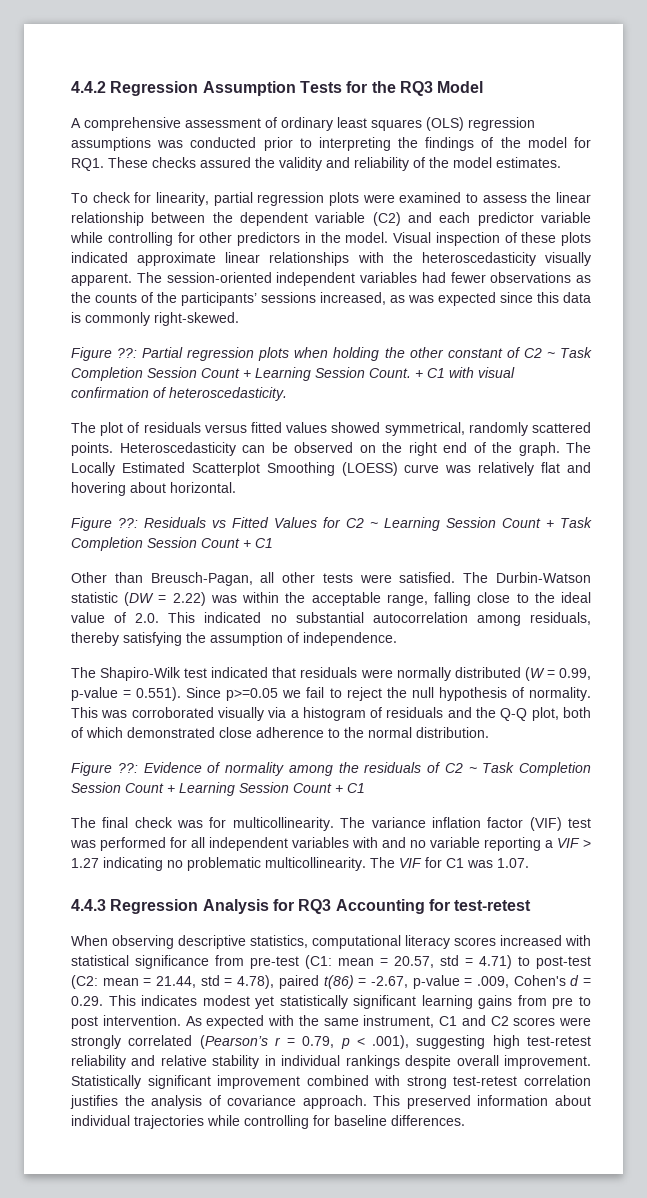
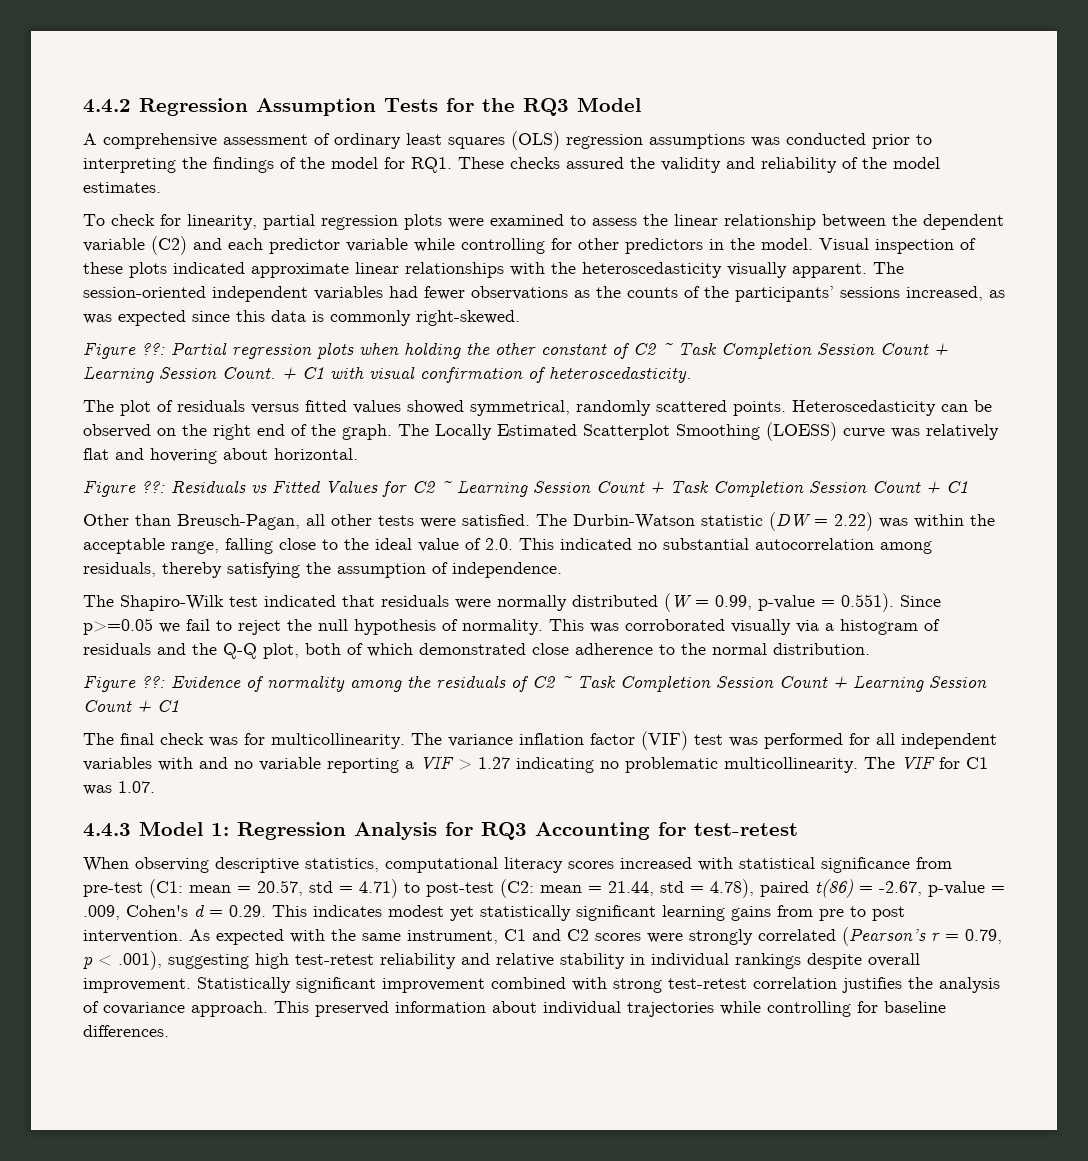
(106, 905) none -> [139,821,229,836] Model 1:

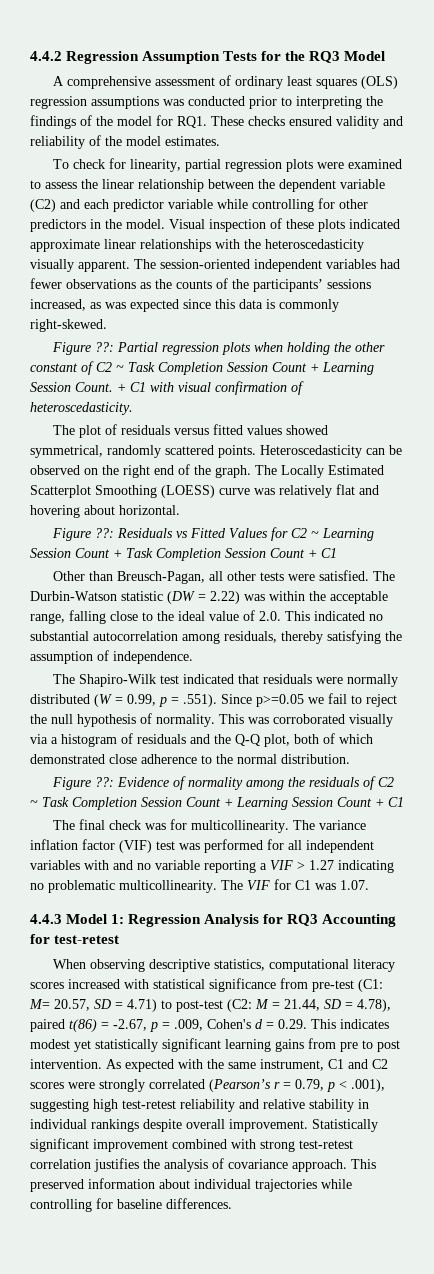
[566,157,655,169] assured the -> [289,116,332,126] ensured
[758,593,894,612] p-value = 0.551). -> [159,694,217,707] p = .551).
[189,880,333,896] mean = 20.57, std -> [29,999,111,1011] M= 20.57, SD
[540,885,582,893] mean -> [255,999,269,1009] M
[660,881,684,893] std -> [324,999,341,1009] SD
[928,881,985,897] p-value -> [150,1022,158,1032] p

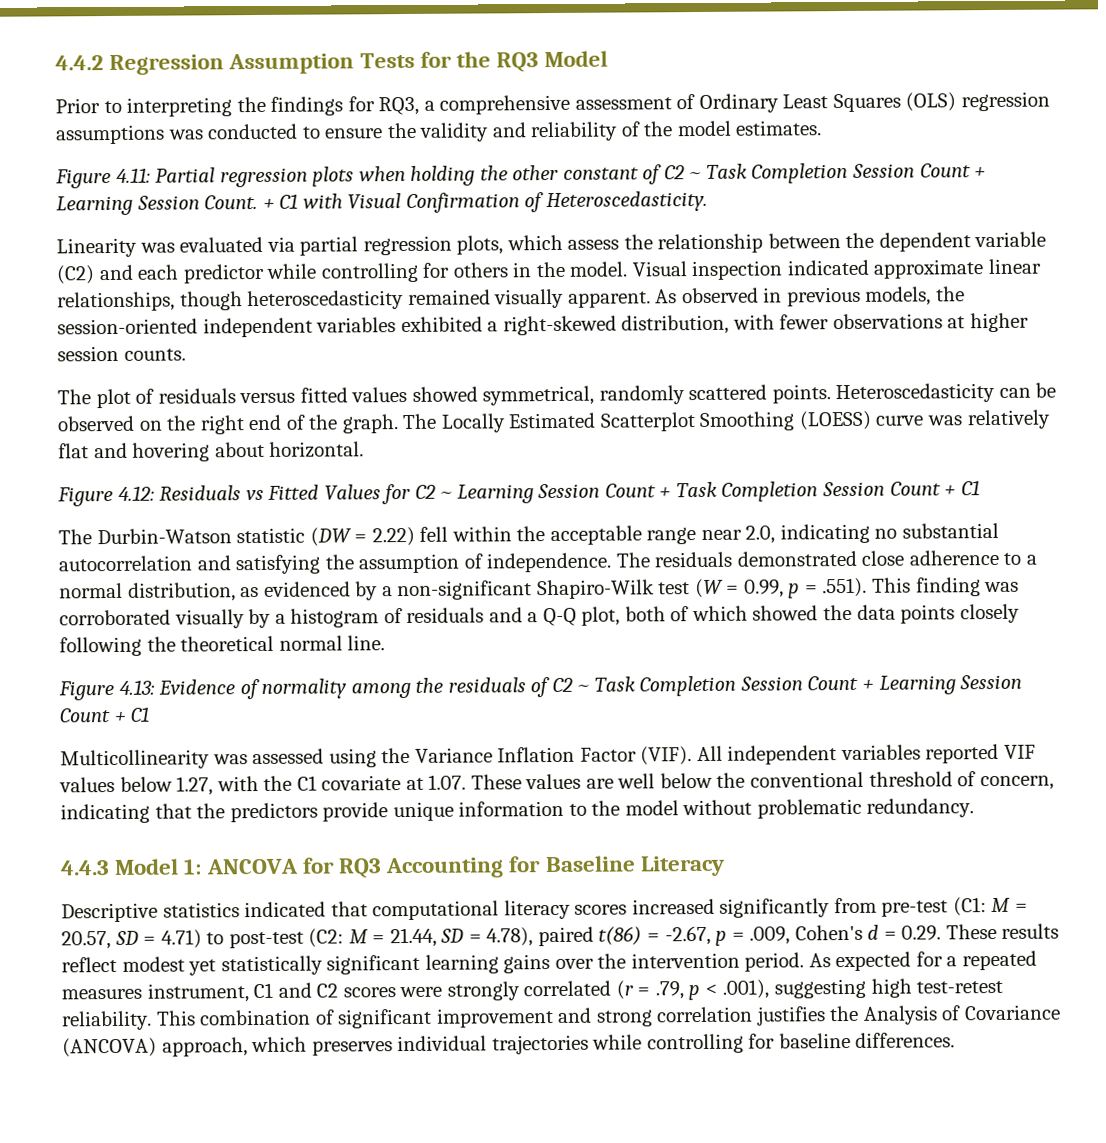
[52,75,357,89] A comprehensive assessment of ordinary least squares -> [55,93,901,117] Prior to interpreting the findings for RQ3, a comprehensive assessment of Ordinary Least Squares
[249,96,383,109] [30,115,332,129] prior to interpreting the findings of the model for RQ1. These checks ensured -> [301,122,417,139] to ensure the
[52,158,402,172] [30,179,385,192] [30,198,368,212] [30,218,400,232] [30,239,364,252] [30,259,400,272] [30,278,371,292] [30,299,339,312] [30,319,107,332] [51,342,114,355] // To check for linearity, partial regression plots were examined to assess the linear relationship between the dependent variable (C2) and each predictor variable while controlling for other predictors in the model. Visual inspection of these plots indicated approximate linear relationships with the heteroscedasticity visually apparent. The session-oriented independent variables had fewer observations as the counts of the participants’ sessions increased, as was expected since this data is commonly right-skewed. // Figure ??: -> [55,167,151,189] // Figure 4.11:
[178,381,304,395] [30,402,133,415] visual confirmation of heteroscedasticity. -> [347,190,708,213] [56,231,1047,258] [56,258,1042,285] [57,286,965,312] [57,312,1029,338] [57,345,186,362] Visual Confirmation of Heteroscedasticity. // Linearity was evaluated via partial regression plots, which assess the relationship between the dependent variable (C2) and each predictor while controlling for others in the model. Visual inspection indicated approximate linear relationships, though heteroscedasticity remained visually apparent. As observed in previous models, the session-oriented independent variables exhibited a right-skewed distribution, with fewer observations at higher session counts.
[94,528,114,538] ??: -> [117,485,155,501] 4.12:
[52,570,369,584] Other than Breusch-Pagan, all other tests were satisfied. -> (980, 488) none
[244,594,265,601] was -> [419,526,449,542] fell
[30,610,383,624] [30,631,323,644] range, falling close to the ideal value of 2.0. This indicated no substantial autocorrelation among residuals, thereby -> [646,522,1000,545] [58,555,231,572] range near 2.0, indicating no substantial autocorrelation and
[52,674,398,687] [30,694,90,704] // The Shapiro-Wilk test indicated that residuals were normally distributed -> [615,549,1037,568] [59,579,691,602] The residuals demonstrated close adherence to a normal distribution, as evidenced by a non-significant Shapiro-Wilk test
[221,693,397,707] [30,713,244,727] Since p>=0.05 we fail to reject the null hypothesis of normality. This -> [872,577,981,597] This finding
[30,734,48,744] via -> [248,608,272,629] by
[214,734,231,744] the -> [527,612,539,623] a
[30,754,350,764] [51,777,114,790] demonstrated close adherence to the normal distribution. // Figure ??: -> [752,603,1020,624] [59,635,386,657] [58,679,155,701] showed the data points closely following the theoretical normal line. // Figure 4.13:
[52,819,366,833] [30,839,374,853] [30,860,394,873] [30,879,369,893] The final check was for multicollinearity. The variance inflation factor (VIF) test was performed for all independent variables with and no variable reporting a VIF > 1.27 indicating no problematic multicollinearity. The VIF for C1 was 1.07. -> [60,743,1036,770] [59,771,1054,796] [60,798,975,824] Multicollinearity was assessed using the Variance Inflation Factor (VIF). All independent variables reported VIF values below 1.27, with the C1 covariate at 1.07. These values are well below the conventional threshold of concern, indicating that the predictors provide unique information to the model without problematic redundancy.
[128,914,260,927] Regression Analysis -> [205,858,299,875] ANCOVA
[54,935,120,944] [52,959,265,972] test-retest // When observing descriptive statistics, -> [544,855,725,877] [61,901,368,923] Baseline Literacy // Descriptive statistics indicated that
[124,978,276,992] with statistical significance -> [719,898,831,918] significantly
[29,999,50,1009] M= -> [991,897,1028,913] M =
[311,1019,389,1029] This indicates -> [945,923,1060,940] [61,956,117,973] These results reflect
[308,1038,400,1052] [30,1059,256,1072] from pre to post intervention. As expected with the same -> [554,950,1038,972] [61,988,142,1000] over the intervention period. As expected for a repeated measures
[209,1079,324,1092] (Pearson’s r = 0.79, -> [615,980,684,1000] (r = .79,
[180,1099,369,1112] [30,1119,378,1132] [30,1138,353,1152] [30,1158,376,1172] [30,1178,190,1192] reliability and relative stability in individual rankings despite overall improvement. Statistically significant improvement combined with strong test-retest correlation justifies the analysis of covariance approach. This preserved information about -> [61,1004,1061,1031] [62,1036,393,1058] reliability. This combination of significant improvement and strong correlation justifies the Analysis of Covariance (ANCOVA) approach, which preserves

